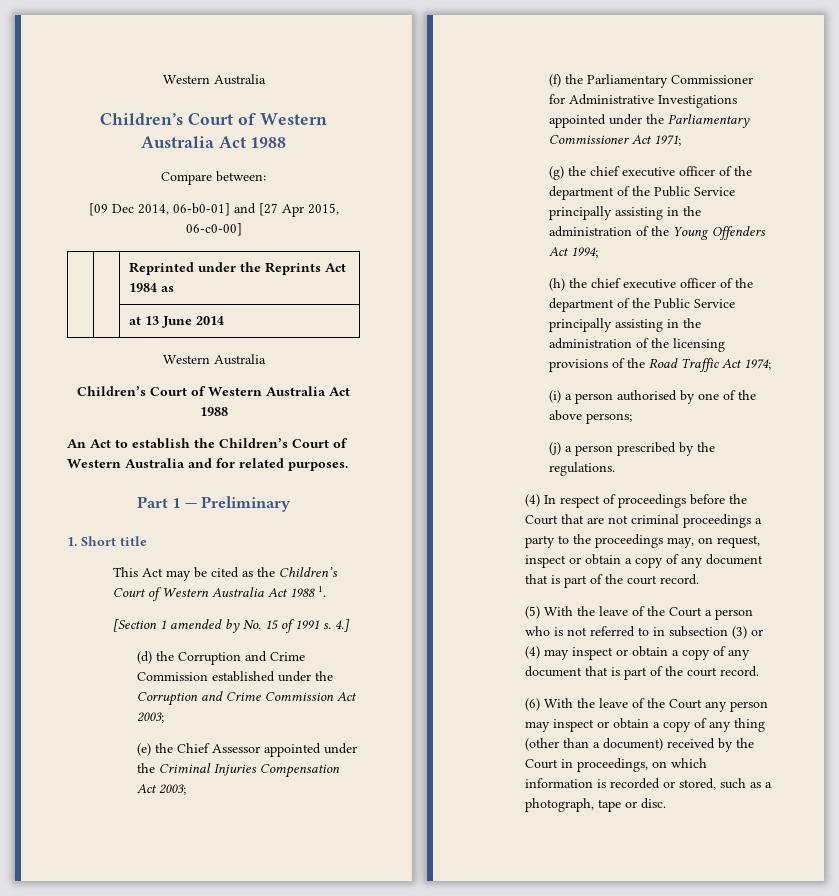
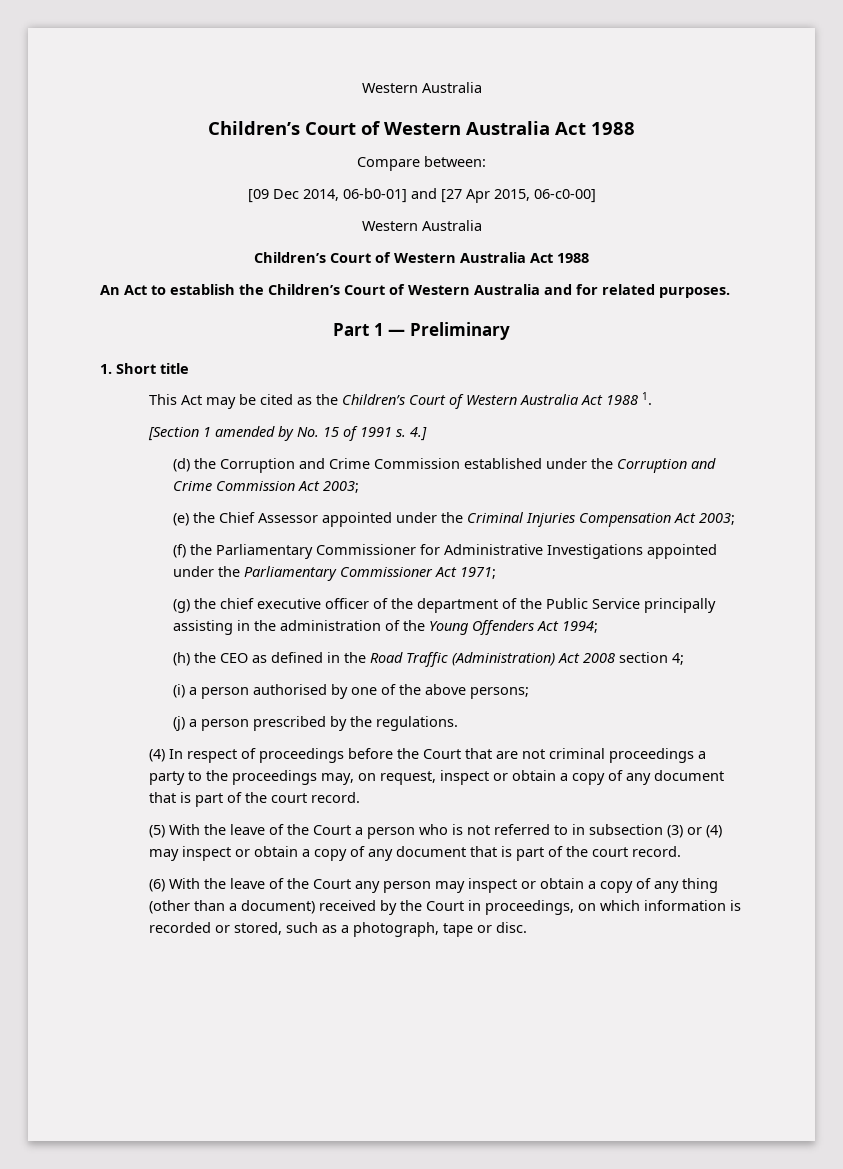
[128,262,346,275] [128,283,174,292] [128,316,224,328] // | | Reprinted under the Reprints Act 1984 as // | | at 13 June 2014 -> (596, 196) none
[590,278,753,289] [548,298,735,312] [548,318,701,332] [548,338,725,352] [548,358,771,372] chief executive officer of the department of the Public Service principally assisting in the administration of the licensing provisions of the Road Traffic Act 1974; -> [219,652,684,667] CEO as defined in the Road Traffic (Administration) Act 2008 section 4;

